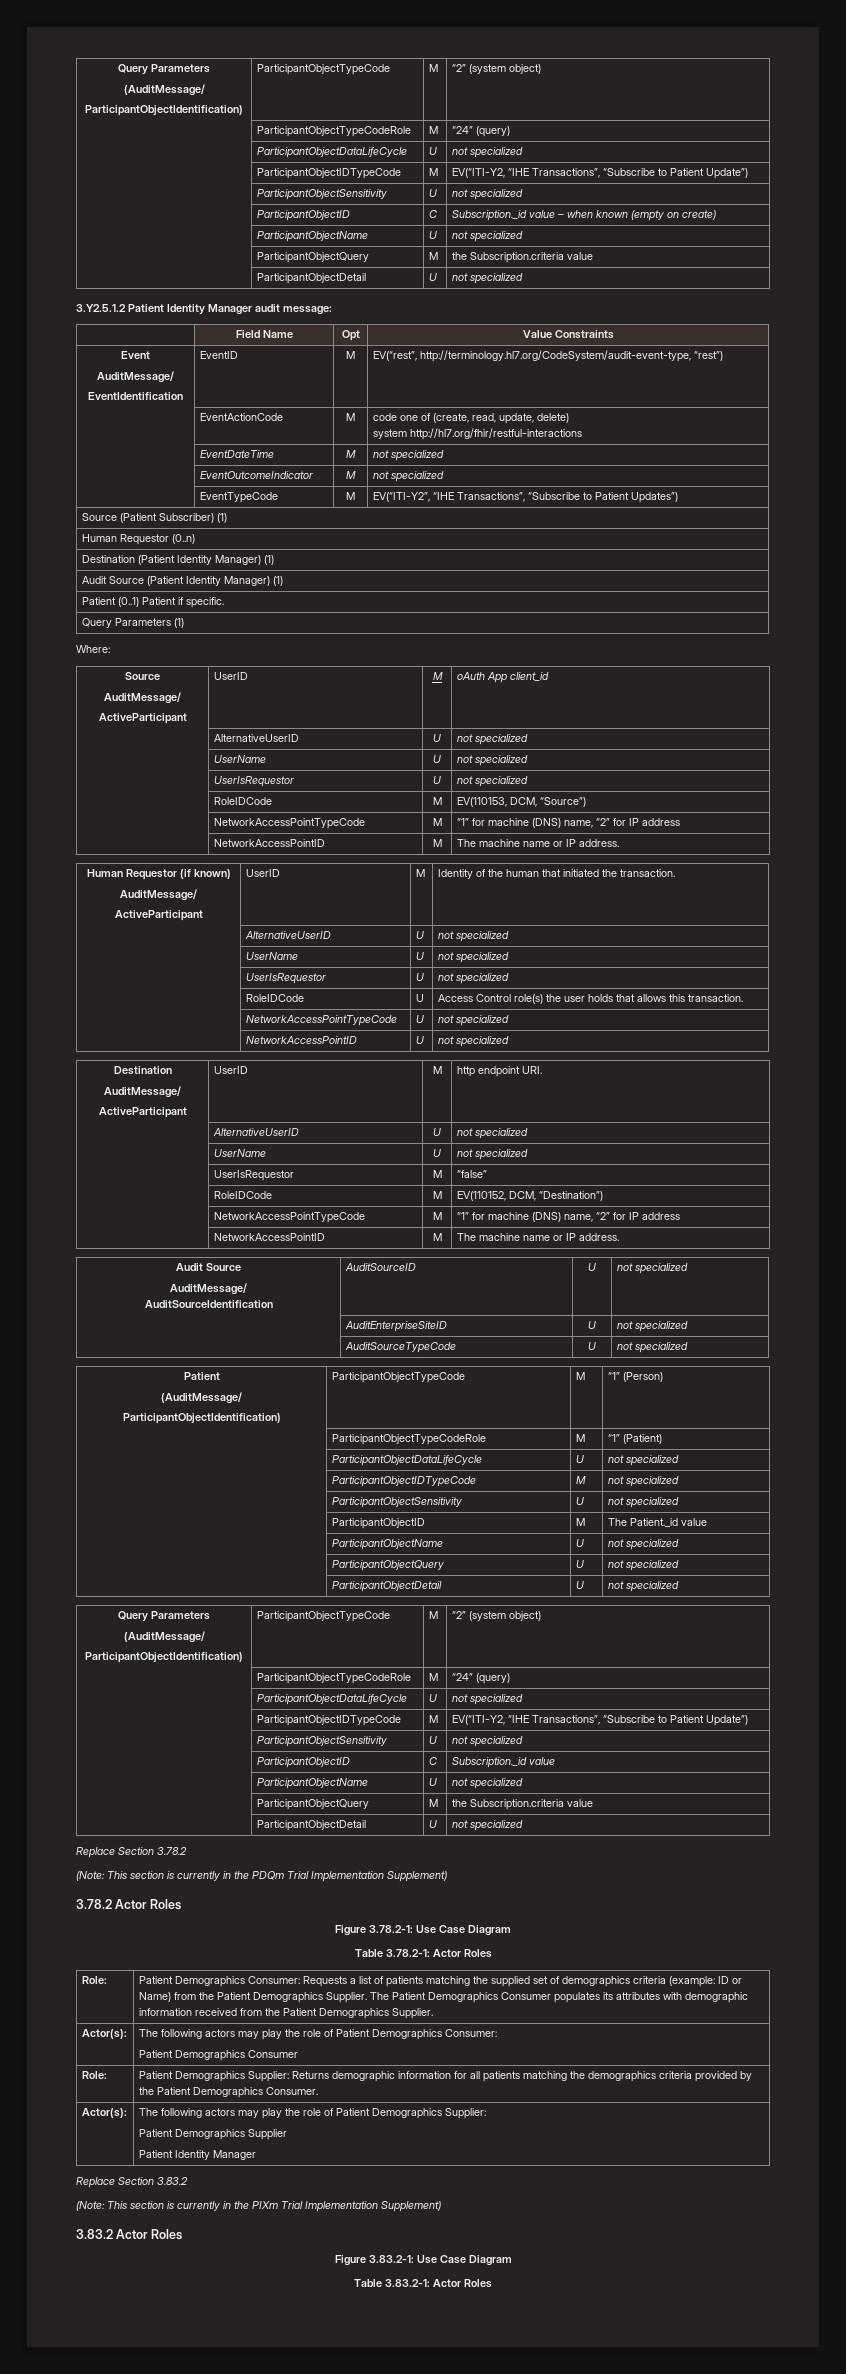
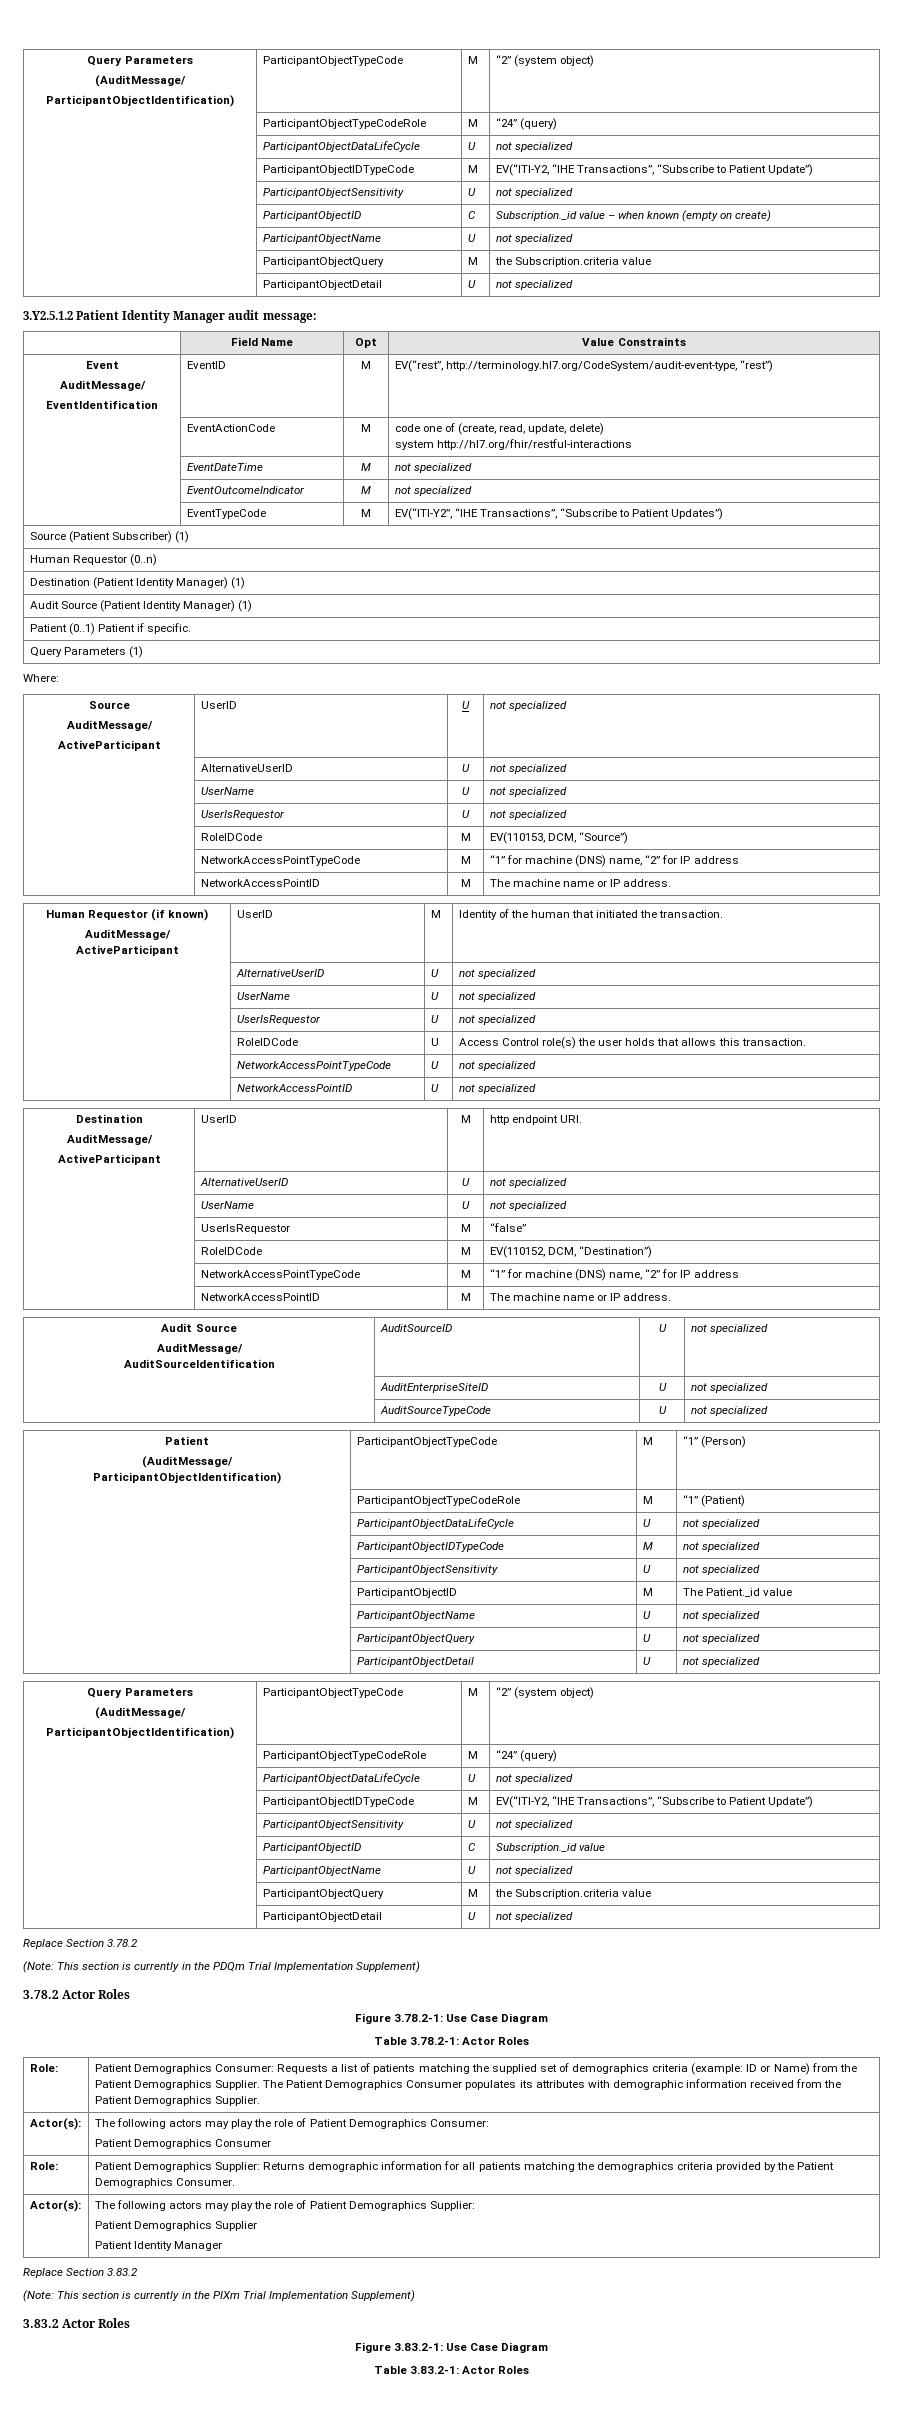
[432,672,443,680] [456,672,549,683] M | oAuth App client_id -> [462,701,470,709] [489,701,567,711] U | not specialized

